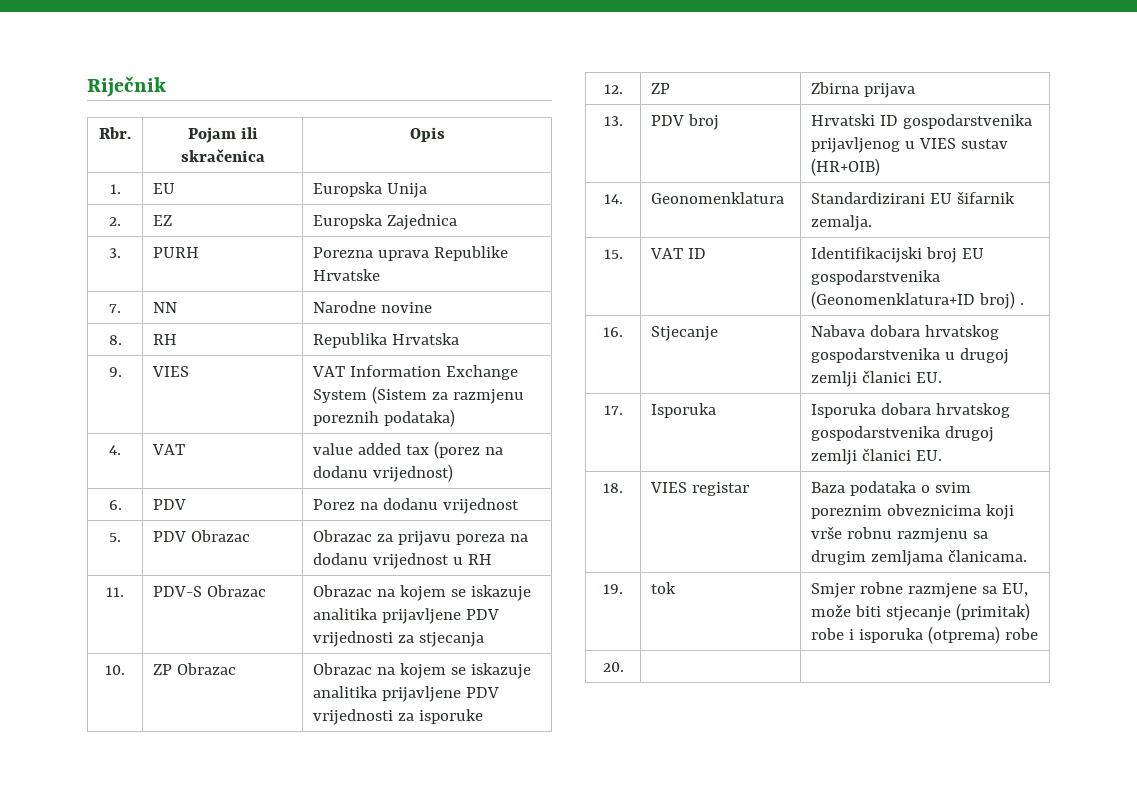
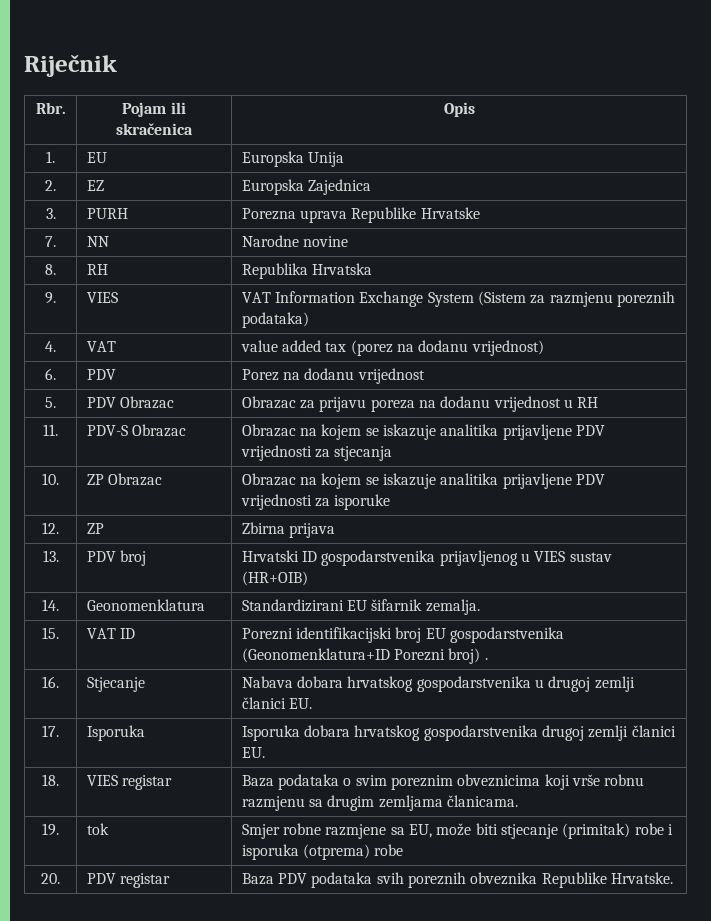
[811,247,923,263] Identifikacijski -> [241,627,393,643] Porezni identifikacijski
(976, 300) none -> [394,649,446,661] Porezni
(624, 667) | -> [86,873,171,888] [241,872,674,888] PDV registar | Baza PDV podataka svih poreznih obveznika Republike Hrvatske.

